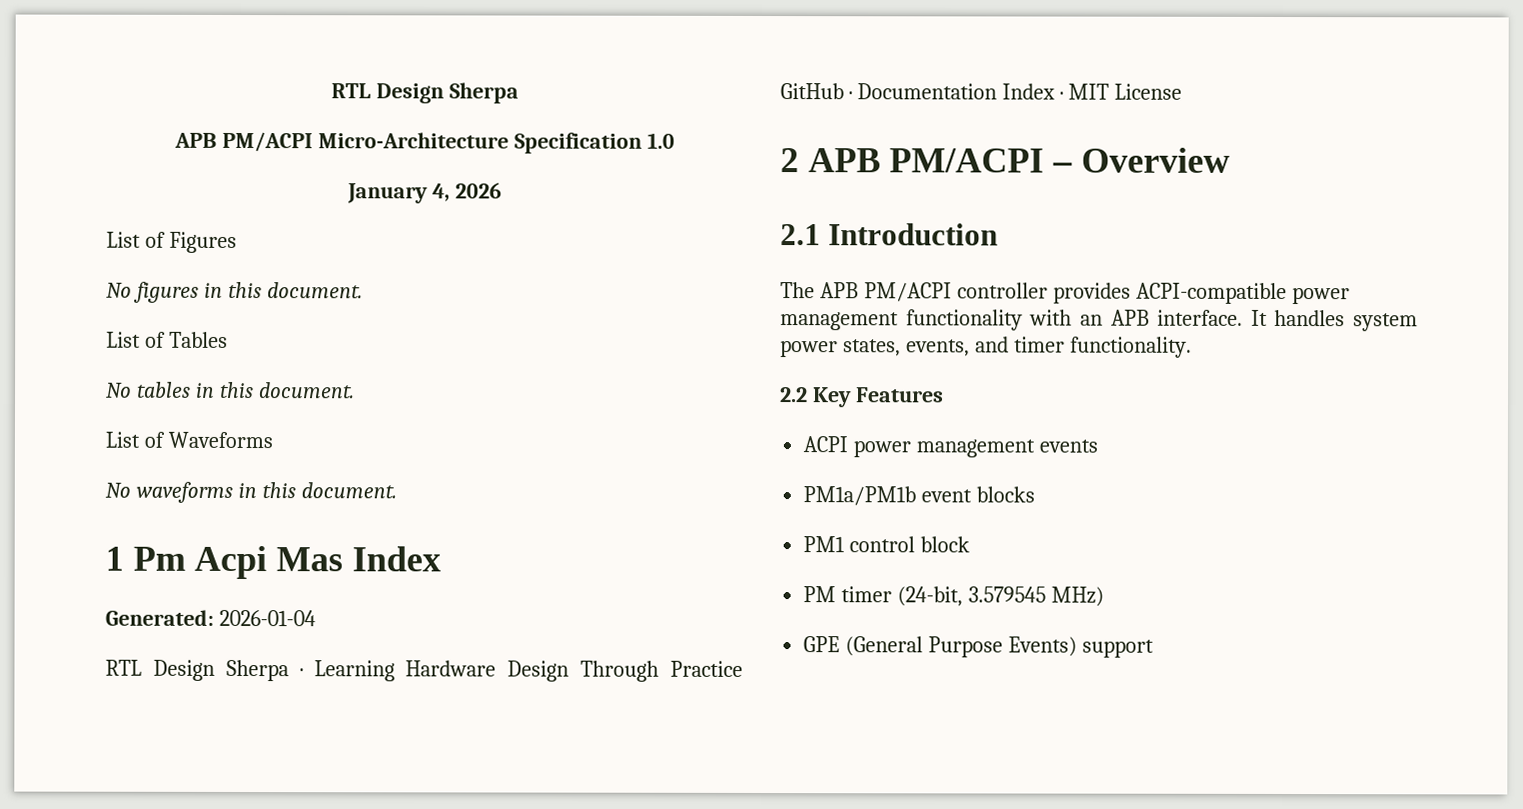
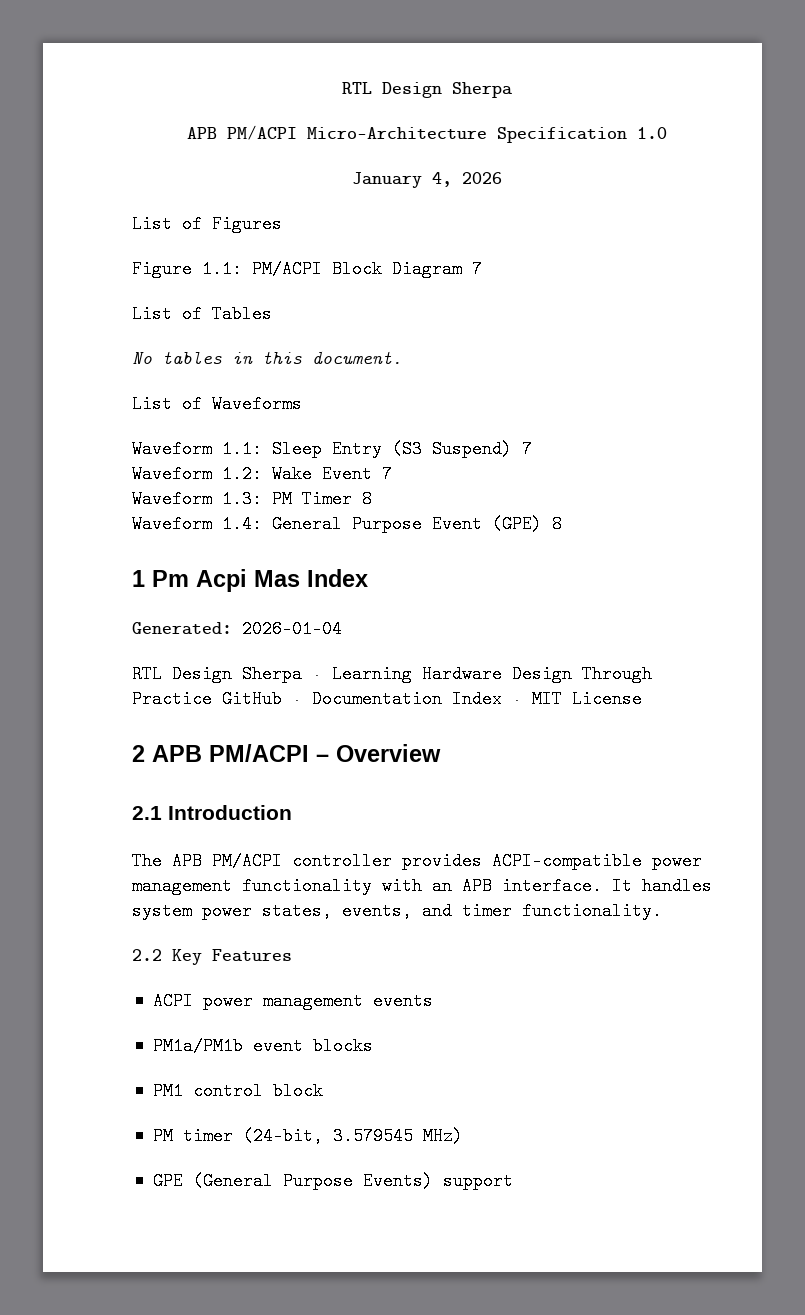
[106,281,363,303] No figures in this document. -> [132,260,482,278] Figure 1.1: PM/ACPI Block Diagram 7
[105,481,397,503] No waveforms in this document. -> [132,440,532,458] [132,465,392,483] [132,490,372,508] [132,515,562,533] Waveform 1.1: Sleep Entry (S3 Suspend) 7 // Waveform 1.2: Wake Event 7 // Waveform 1.3: PM Timer 8 // Waveform 1.4: General Purpose Event (GPE) 8

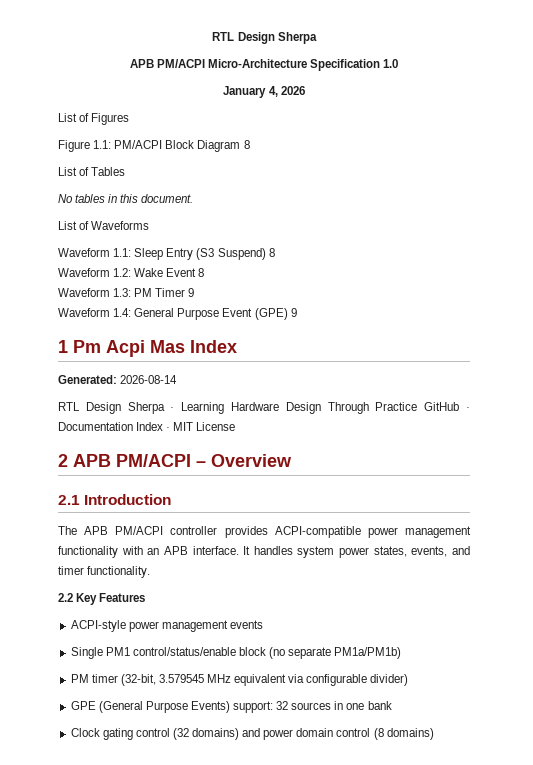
[472,260,482,278] 7 -> [243,140,250,149] 8
[522,440,532,458] 7 -> [268,248,275,257] 8
[382,465,392,483] 7 -> [198,268,205,277] 8
[362,490,372,508] 8 -> [188,288,195,297] 9
[552,515,562,533] 8 -> [290,308,297,317] 9
[242,620,342,638] 2026-01-04 -> [120,375,178,384] 2026-08-14
[152,992,193,1010] ACPI -> [70,620,126,632] ACPI-style
[152,1037,373,1055] [152,1082,323,1100] [152,1127,463,1145] [152,1172,513,1190] PM1a/PM1b event blocks // PM1 control block // PM timer (24-bit, 3.579545 MHz) // GPE (General Purpose Events) support -> [70,647,402,659] [70,674,409,686] [70,701,392,713] [70,728,434,740] Single PM1 control/status/enable block (no separate PM1a/PM1b) // PM timer (32-bit, 3.579545 MHz equivalent via configurable divider) // GPE (General Purpose Events) support: 32 sources in one bank // Clock gating control (32 domains) and power domain control (8 domains)

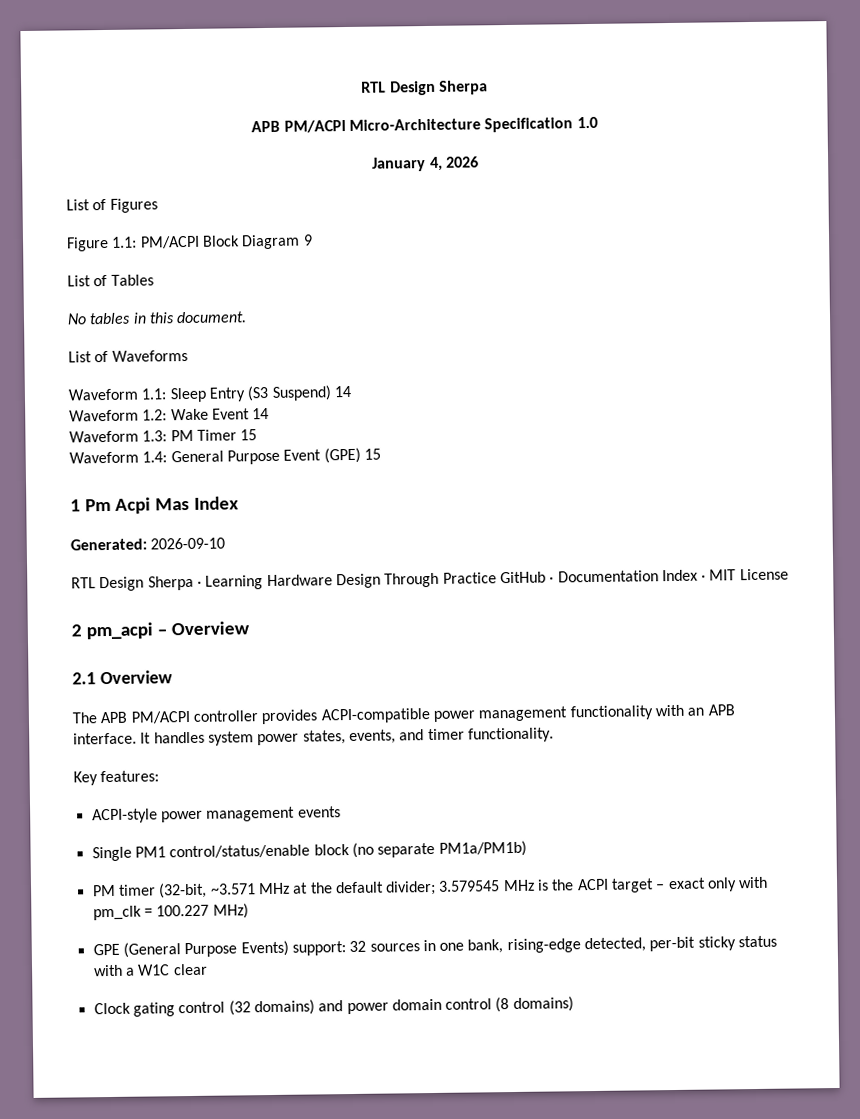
[243,140,250,149] 8 -> [302,234,313,246] 9
[268,248,275,257] 8 -> [333,385,351,398] 14
[198,268,205,277] 8 -> [252,407,270,420] 14
[188,288,195,297] 9 -> [240,429,258,441] 15
[290,308,297,317] 9 -> [363,448,381,460] 15
[120,375,178,384] 2026-08-14 -> [150,537,226,550] 2026-09-10
[73,454,191,467] APB PM/ACPI -> [85,622,153,640] pm_acpi
[84,494,172,505] Introduction -> [99,670,173,685] Overview
[58,593,146,605] 2.2 Key Features -> [73,770,160,786] Key features:
[158,674,409,686] 3.579545 MHz equivalent via configurable divider) -> [210,876,769,896] [92,903,249,921] ~3.571 MHz at the default divider; 3.579545 MHz is the ACPI target – exact only with pm_clk = 100.227 MHz)
[367,701,392,710] bank -> [467,935,778,954] [93,963,208,977] bank, rising-edge detected, per-bit sticky status with a W1C clear

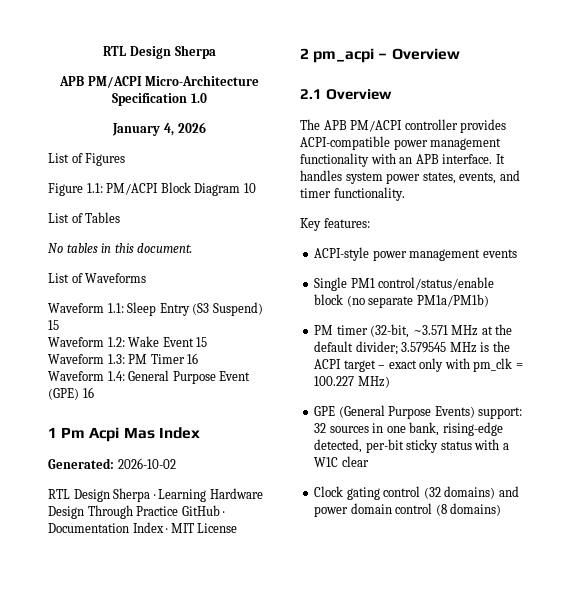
[302,234,313,246] 9 -> [243,183,256,193] 10
[333,385,351,398] 14 -> [48,320,59,330] 15
[252,407,270,420] 14 -> [196,337,208,347] 15
[240,429,258,441] 15 -> [187,353,199,364] 16
[363,448,381,460] 15 -> [82,387,94,398] 16
[150,537,226,550] 2026-09-10 -> [117,458,176,469] 2026-10-02

